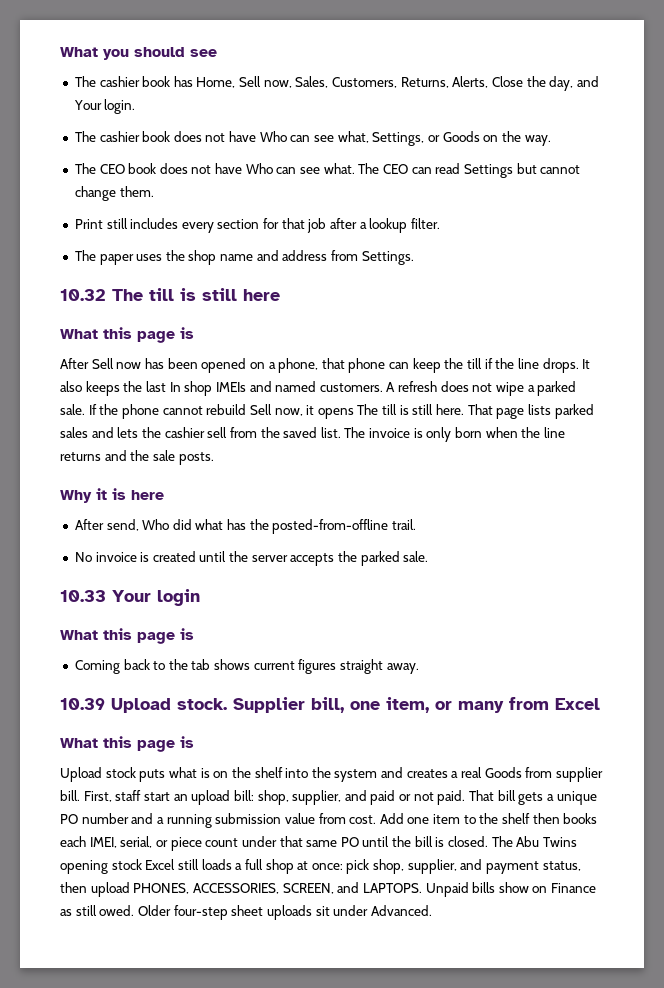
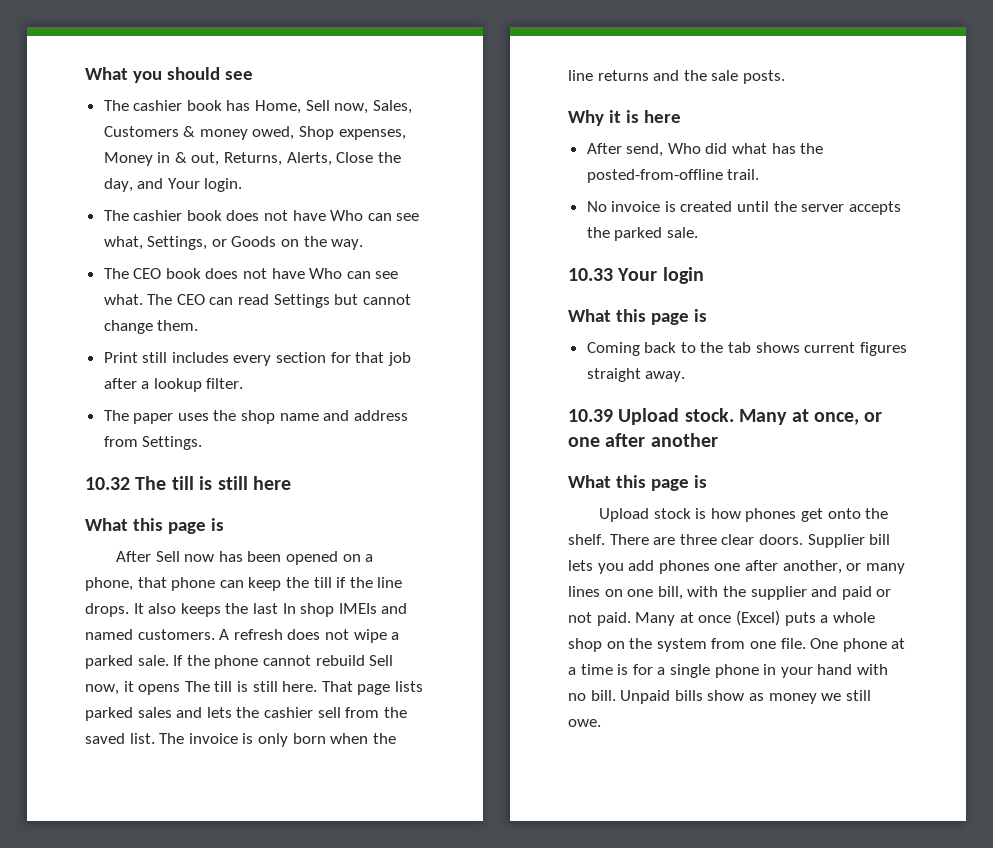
[332,77,398,88] Customers, -> [103,126,406,140] [103,152,220,166] Customers & money owed, Shop expenses, Money in & out,
[233,697,600,713] Supplier bill, one item, or many from Excel -> [739,409,883,425] [568,433,718,447] Many at once, or one after another
[139,767,603,782] [60,790,342,805] puts what is on the shelf into the system and creates a real Goods from supplier bill. First, staff start an upload bill: shop, supplier, -> [695,508,889,522] [568,534,891,548] [568,560,905,574] [568,586,807,600] is how phones get onto the shelf. There are three clear doors. Supplier bill lets you add phones one after another, or many lines on one bill, with the supplier
[469,790,597,805] [60,813,598,828] [60,836,577,851] [60,859,581,874] [60,882,597,897] [60,905,432,920] That bill gets a unique PO number and a running submission value from cost. Add one item to the shelf then books each IMEI, serial, or piece count under that same PO until the bill is closed. The Abu Twins opening stock Excel still loads a full shop at once: pick shop, supplier, and payment status, then upload PHONES, ACCESSORIES, SCREEN, and LAPTOPS. Unpaid bills show on Finance as still owed. Older four-step sheet uploads sit under Advanced. -> [635,610,875,626] [568,638,906,652] [568,664,888,678] [568,690,871,704] [568,719,601,727] Many at once (Excel) puts a whole shop on the system from one file. One phone at a time is for a single phone in your hand with no bill. Unpaid bills show as money we still owe.

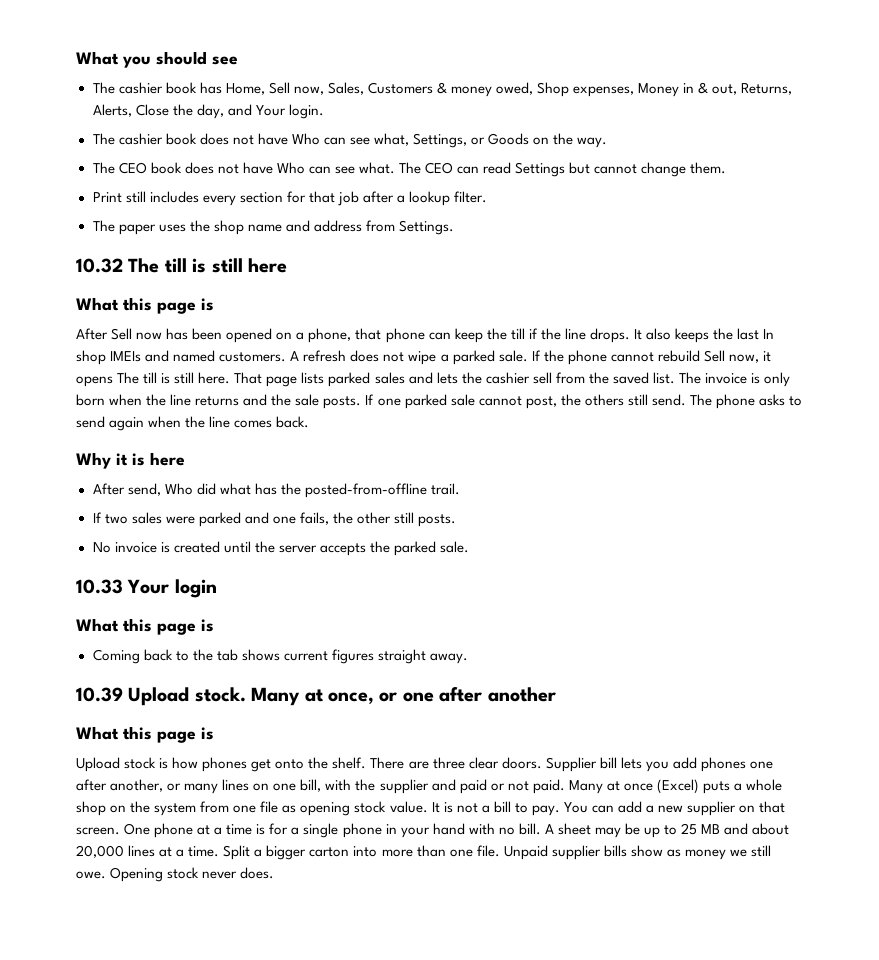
(785, 77) none -> [365,394,803,409] [76,416,310,431] If one parked sale cannot post, the others still send. The phone asks to send again when the line comes back.
(760, 174) none -> [92,512,457,527] // If two sales were parked and one fails, the other still posts.
[780,638,806,649] file. -> [260,801,786,816] [76,827,120,835] file as opening stock value. It is not a bill to pay. You can add a new supplier on that screen.
[620,690,671,704] Unpaid -> [544,823,790,838] [76,845,601,860] A sheet may be up to 25 MB and about 20,000 lines at a time. Split a bigger carton into more than one file. Unpaid supplier
(601, 723) none -> [110,867,275,882] Opening stock never does.

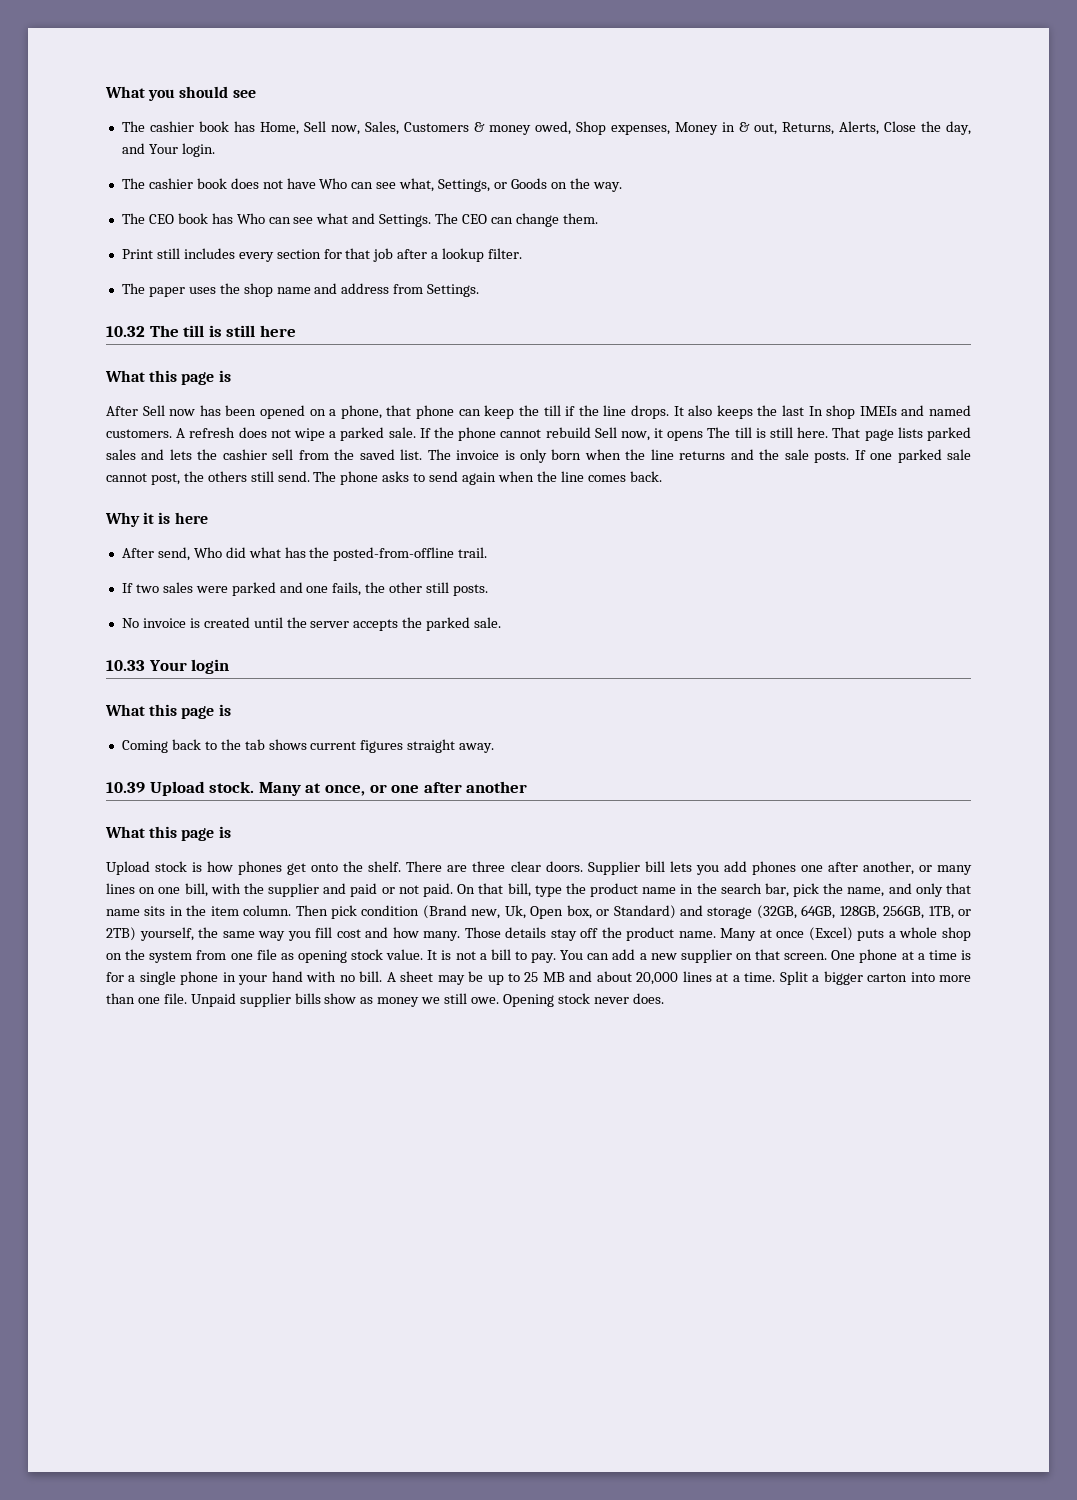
[184,162,638,177] does not have Who can see what. The CEO can read Settings but cannot -> [211,213,513,227] has Who can see what and Settings. The CEO can
(565, 786) none -> [457,883,972,897] [106,905,971,919] [106,927,716,941] On that bill, type the product name in the search bar, pick the name, and only that name sits in the item column. Then pick condition (Brand new, Uk, Open box, or Standard) and storage (32GB, 64GB, 128GB, 256GB, 1TB, or 2TB) yourself, the same way you fill cost and how many. Those details stay off the product name.

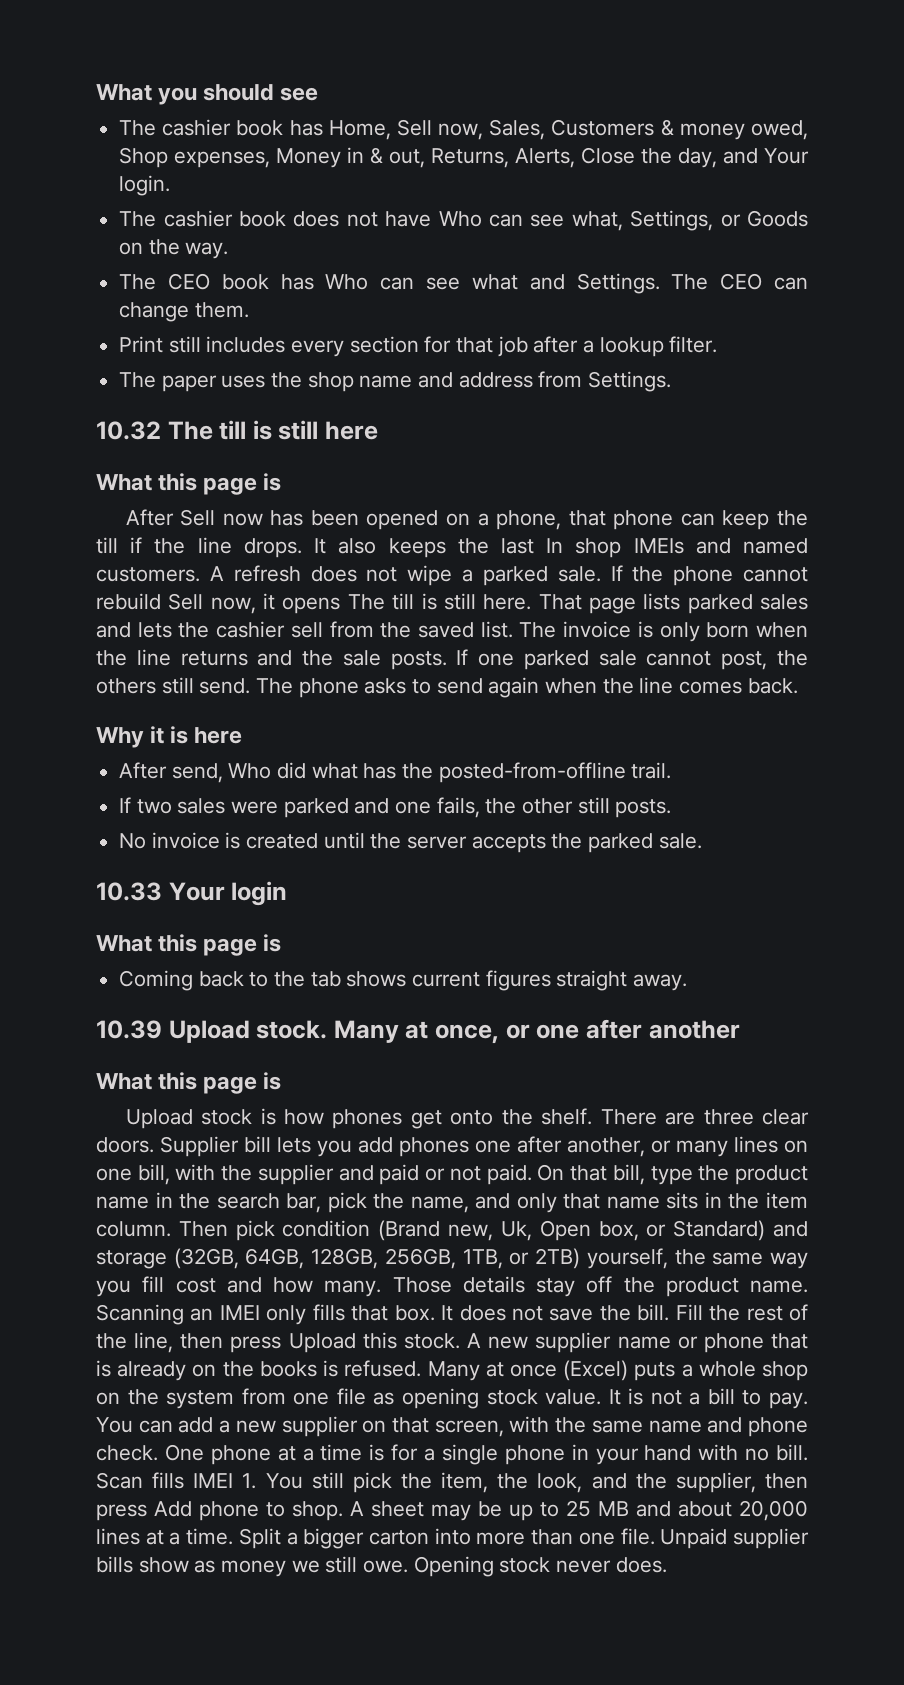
(716, 934) none -> [96,1304,808,1325] [96,1332,808,1353] [96,1360,422,1381] Scanning an IMEI only fills that box. It does not save the bill. Fill the rest of the line, then press Upload this stock. A new supplier name or phone that is already on the books is refused.
[784,953,828,960] screen. -> [434,1416,808,1437] [96,1445,158,1461] screen, with the same name and phone check.
(383, 976) none -> [96,1472,808,1493] [96,1501,343,1521] Scan fills IMEI 1. You still pick the item, the look, and the supplier, then press Add phone to shop.

